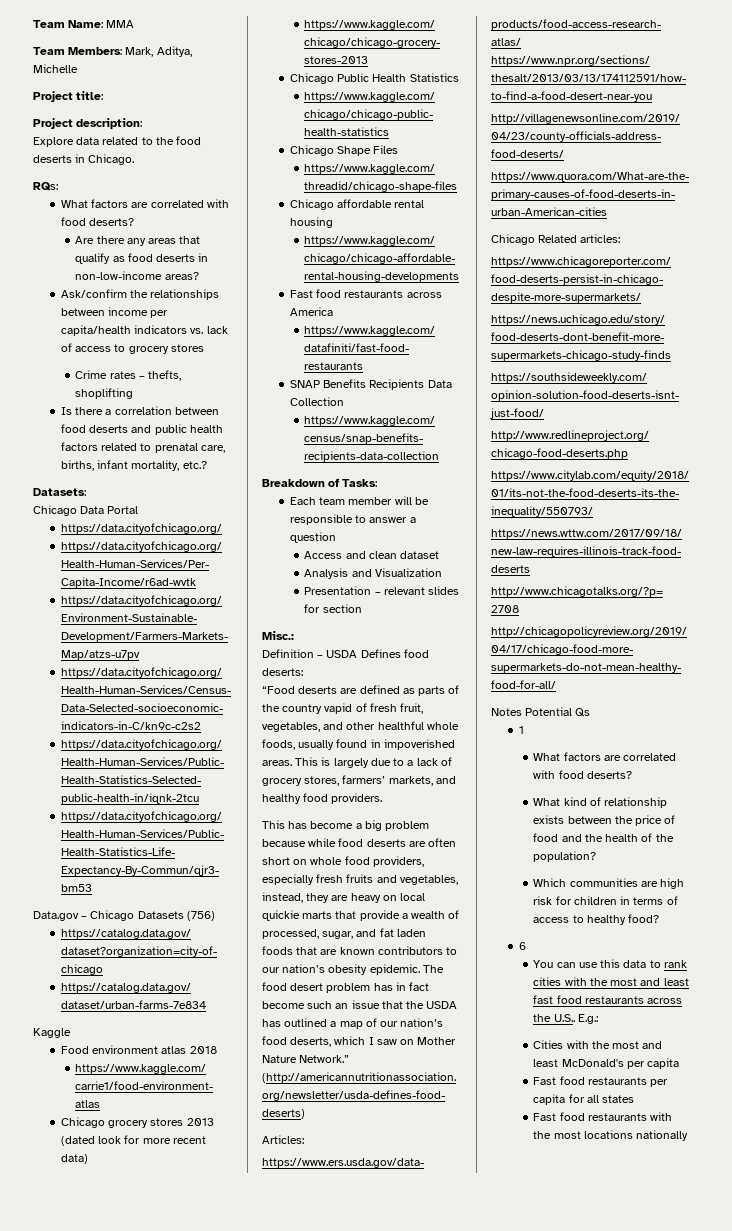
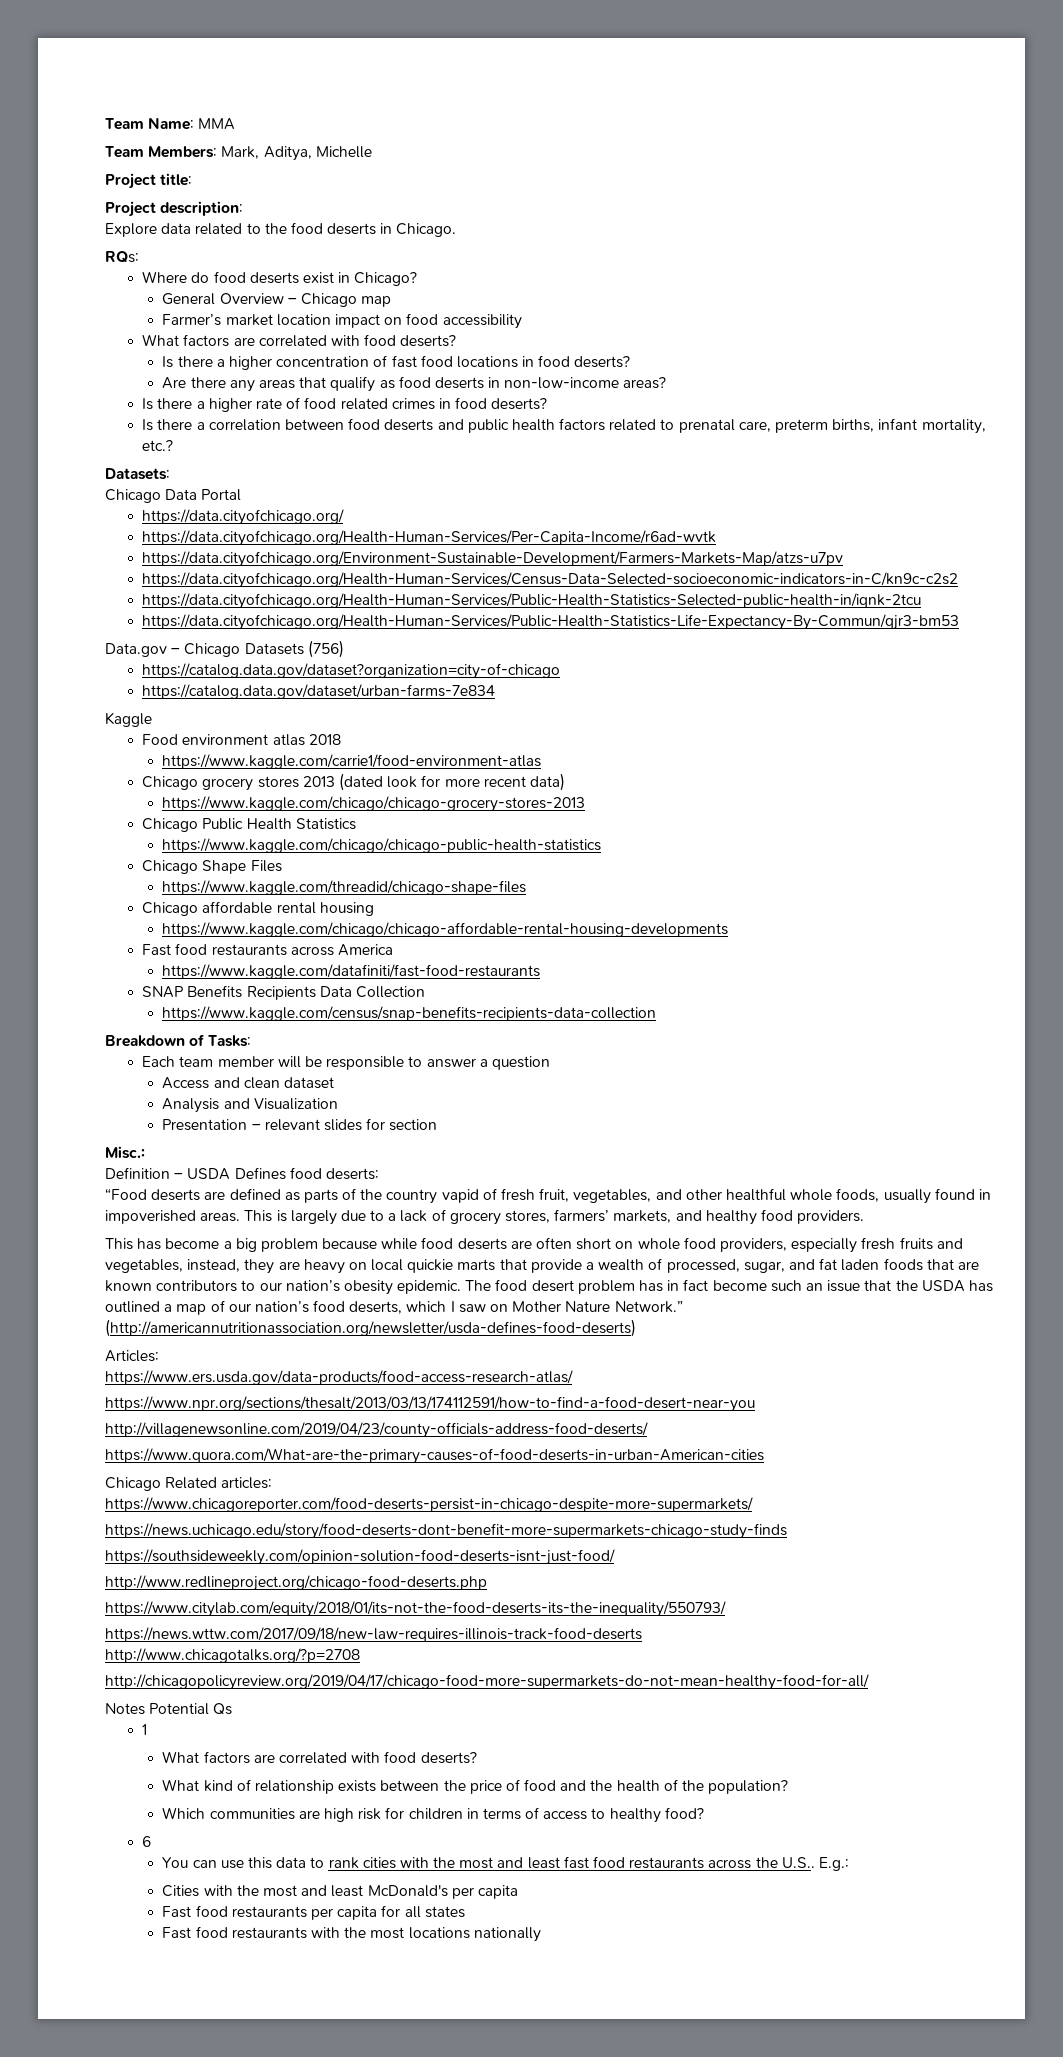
[60,199,229,208] [60,217,135,226] // What factors are correlated with food deserts? -> [142,271,418,286] [162,293,392,307] [162,313,522,329] [142,334,457,347] [162,355,631,370] // Where do food deserts exist in Chicago? // General Overview – Chicago map // Farmer’s market location impact on food accessibility // What factors are correlated with food deserts? // Is there a higher concentration of fast food locations in food deserts?
[60,289,220,300] [60,307,169,318] [60,325,228,336] [60,343,204,354] [75,370,182,381] [75,388,134,399] Ask/confirm the relationships between income per capita/health indicators vs. lack of access to grocery stores // Crime rates – thefts, shoplifting -> [142,397,548,412] Is there a higher rate of food related crimes in food deserts?
(225, 449) none -> [774,419,828,433] preterm

